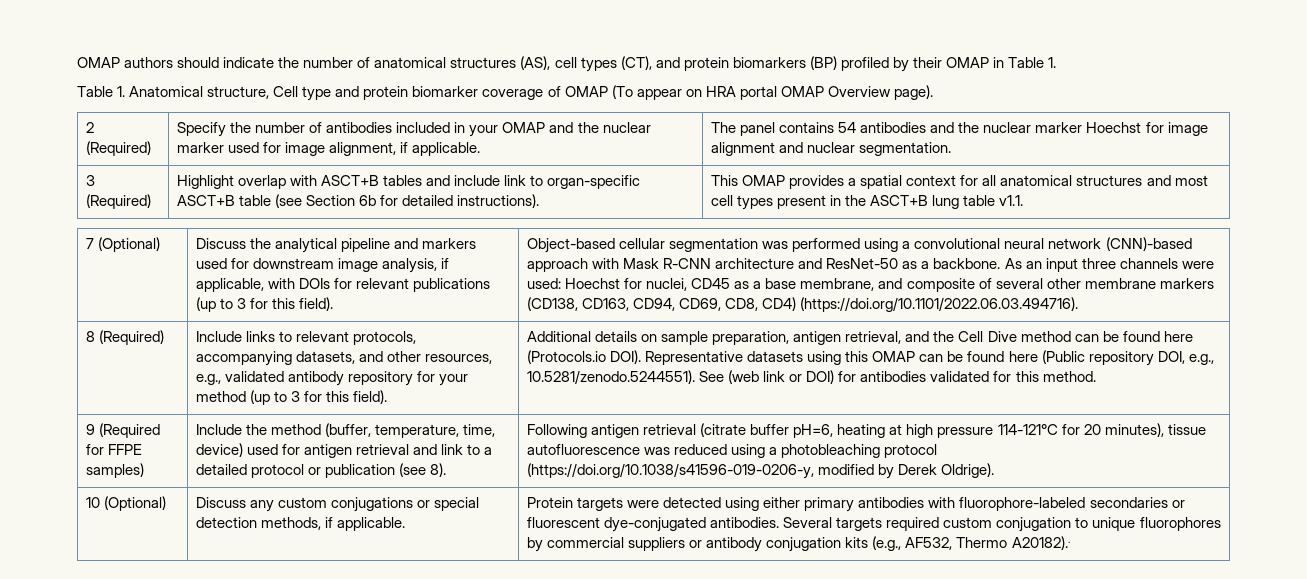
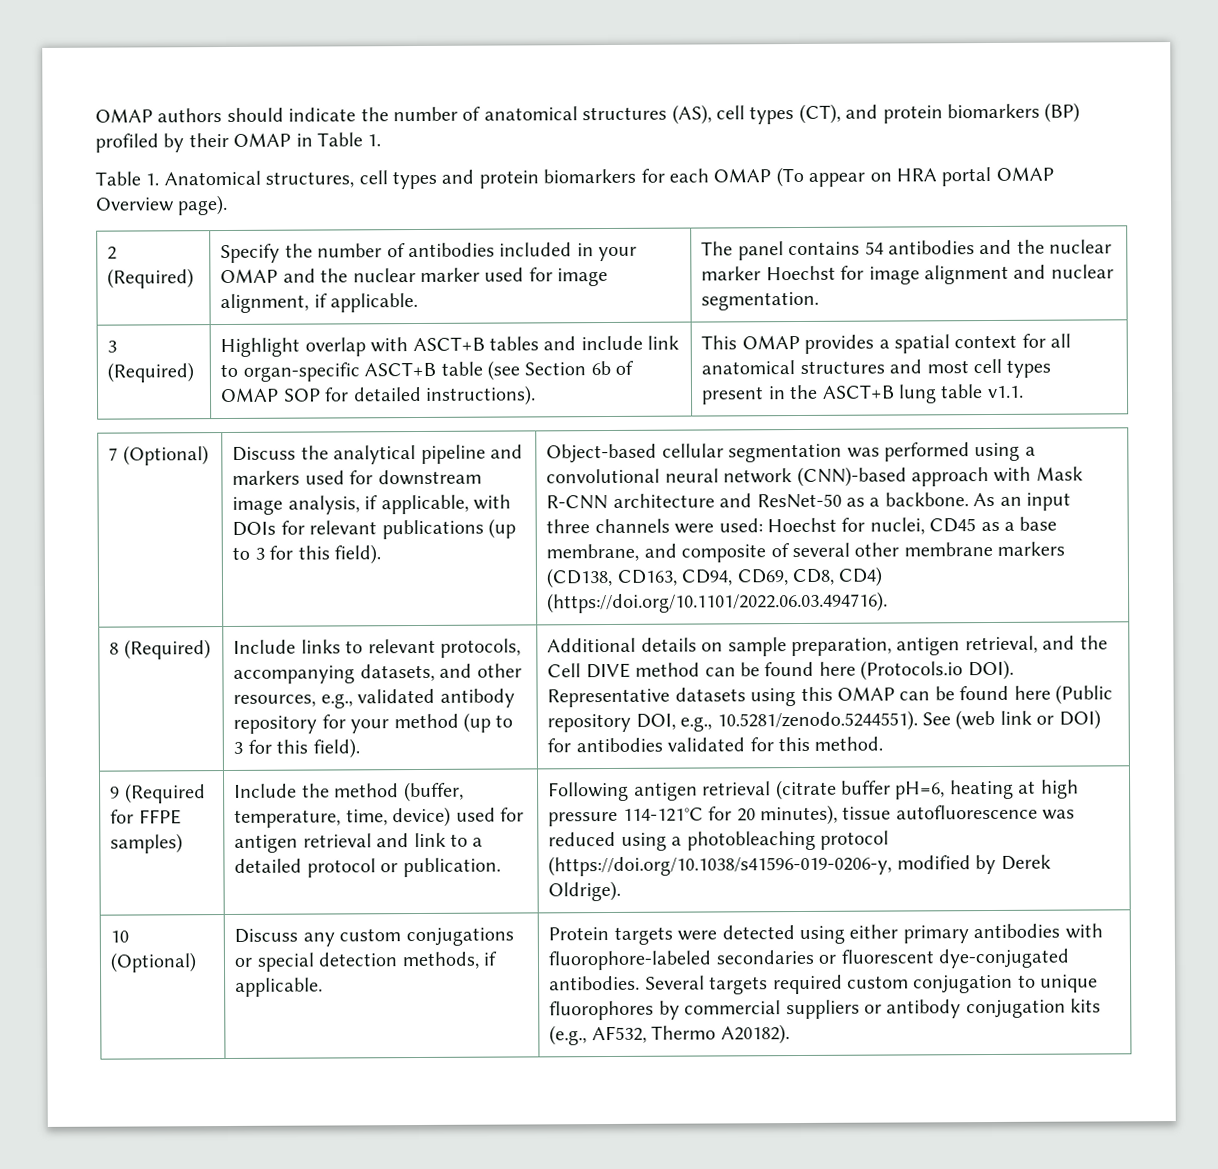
[207,86,561,101] structure, Cell type and protein biomarker coverage of -> [265,168,709,190] structures, cell types and protein biomarkers for each
(377, 200) none -> [615,360,635,375] [220,387,321,403] of OMAP SOP
[987,331,1017,342] Dive -> [585,662,631,679] DIVE
[325,463,447,478] publication (see 8). -> [402,857,501,878] publication.
[1011,536,1070,550] A20182).. -> [720,1024,790,1045] A20182).

